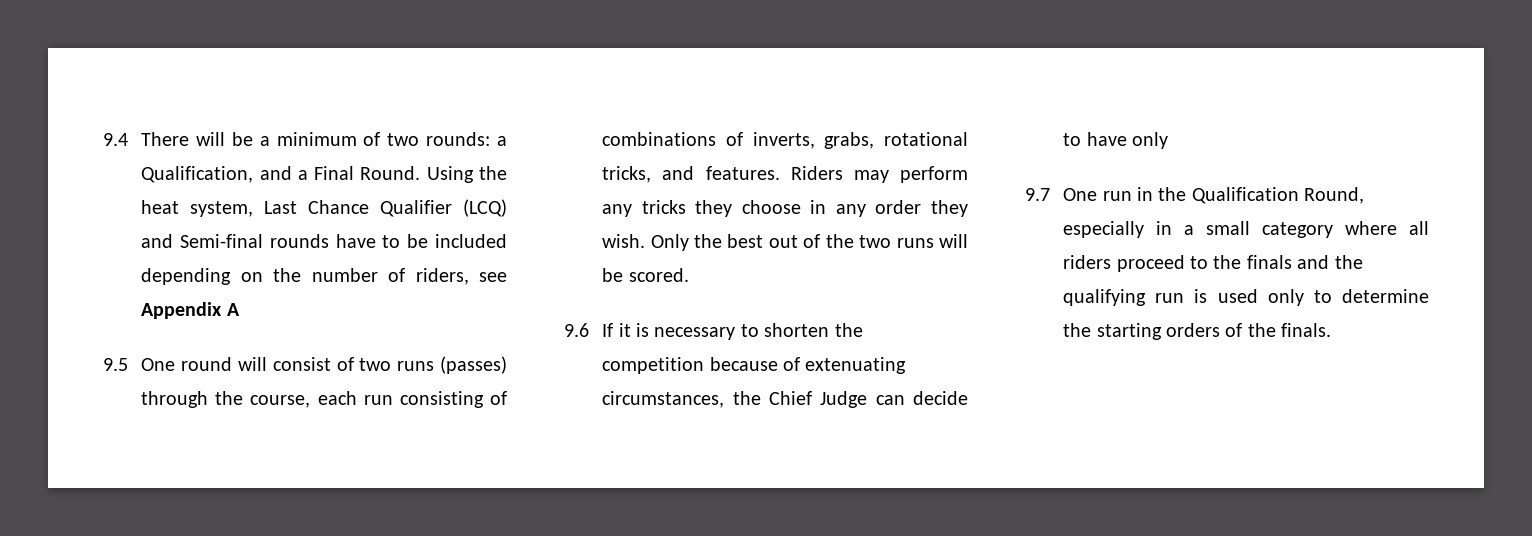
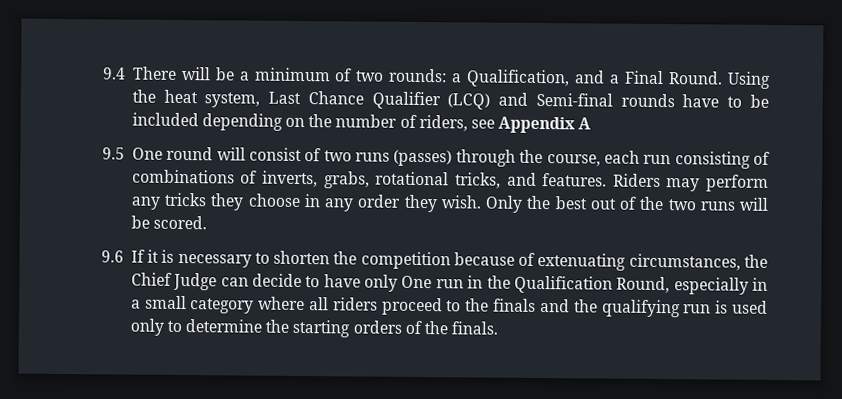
[1025,188,1050,201] // 9.7 -> (398, 283) none

